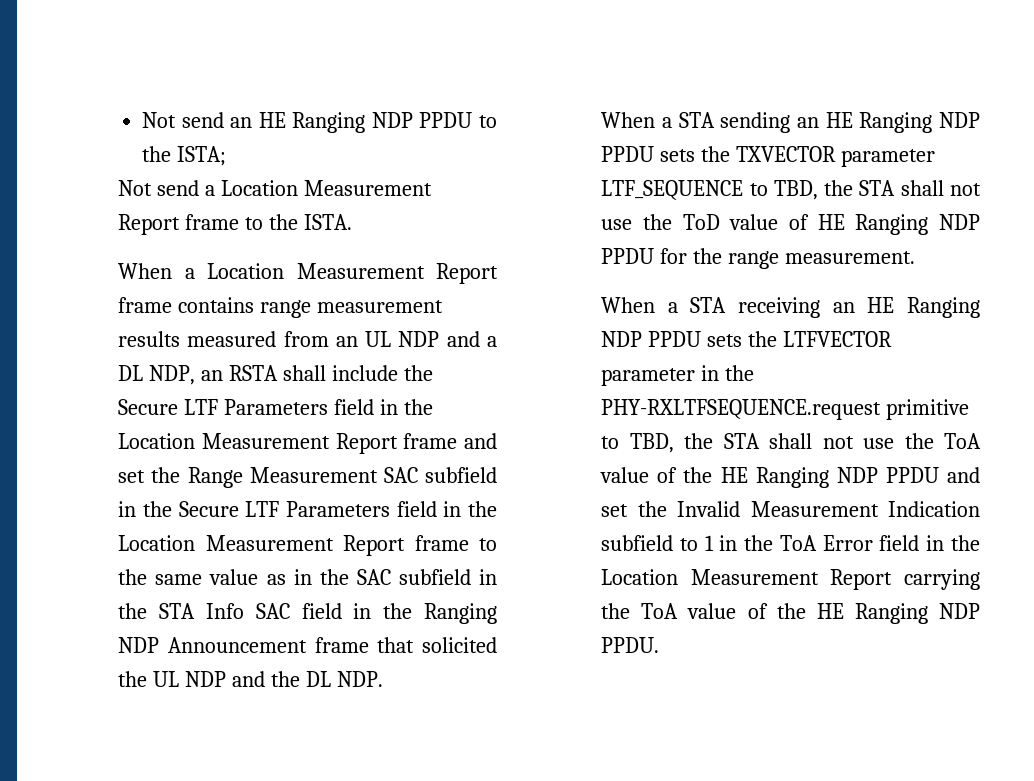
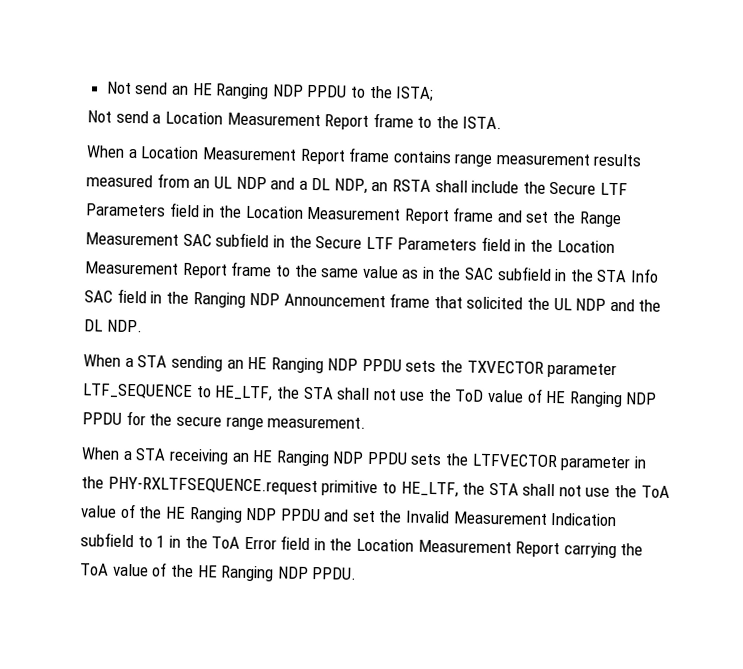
[773,180,818,200] TBD, -> [214,385,274,402] HE_LTF,
(723, 256) none -> [175,415,222,427] secure
[629,433,674,453] TBD, -> [400,481,459,498] HE_LTF,

